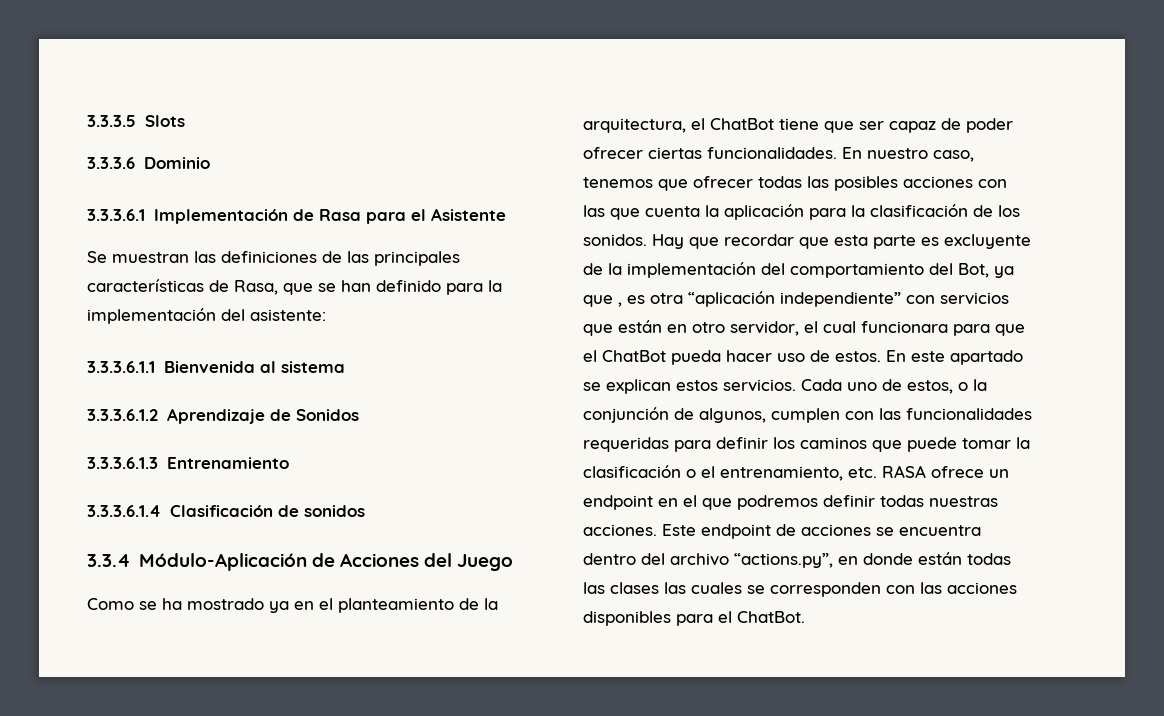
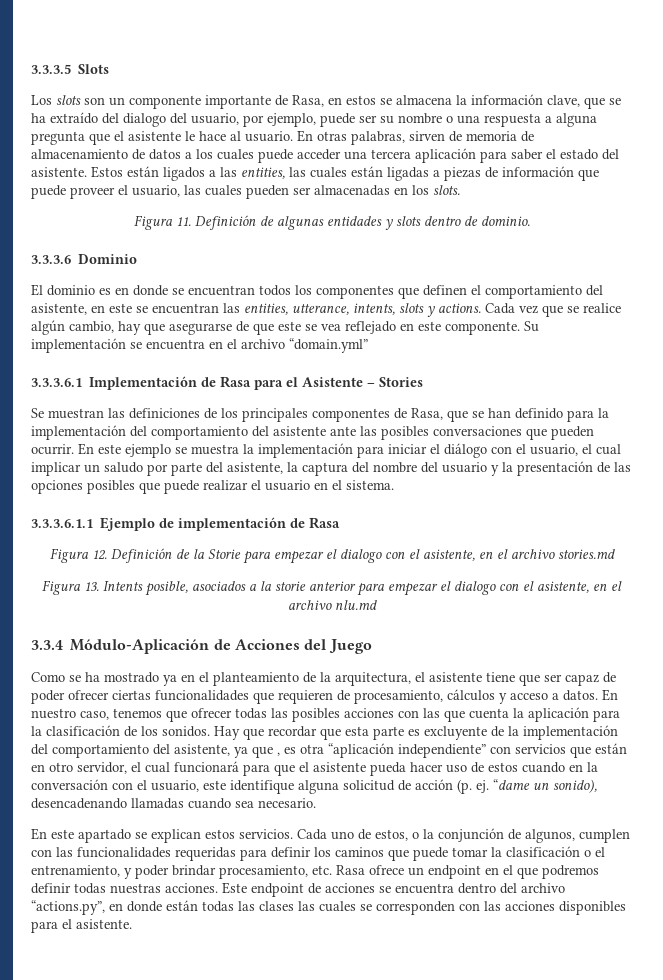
[87,157,210,169] 3.3.3.6 Dominio -> [31,94,621,109] [31,112,597,127] [31,130,534,145] [31,148,619,163] [31,166,599,181] [31,185,460,199] [133,215,530,230] [31,254,138,264] [31,284,603,299] [31,303,621,317] [31,320,539,335] [31,338,368,353] Los slots son un componente importante de Rasa, en estos se almacena la información clave, que se ha extraído del dialogo del usuario, por ejemplo, puede ser su nombre o una respuesta a alguna pregunta que el asistente le hace al usuario. En otras palabras, sirven de memoria de almacenamiento de datos a los cuales puede acceder una tercera aplicación para saber el estado del asistente. Estos están ligados a las entities, las cuales están ligadas a piezas de información que puede proveer el usuario, las cuales pueden ser almacenadas en los slots. // Figura 11. Definición de algunas entidades y slots dentro de dominio. // 3.3.3.6 Dominio // El dominio es en donde se encuentran todos los componentes que definen el comportamiento del asistente, en este se encuentran las entities, utterance, intents, slots y actions. Cada vez que se realice algún cambio, hay que asegurarse de que este se vea reflejado en este componente. Su implementación se encuentra en el archivo “domain.yml”
(506, 214) none -> [367,377,424,387] – Stories
[347,251,460,266] [87,279,204,292] las principales características -> [221,408,390,422] los principales componentes
[250,309,326,321] [87,361,345,373] [87,408,359,424] [87,457,289,469] [87,505,365,517] asistente: // 3.3.3.6.1.1 Bienvenida al sistema // 3.3.3.6.1.2 Aprendizaje de Sonidos // 3.3.3.6.1.3 Entrenamiento // 3.3.3.6.1.4 Clasificación de sonidos -> [151,426,594,440] [31,443,621,458] [31,461,631,476] [31,480,394,494] [31,517,341,531] [49,548,615,564] [42,580,622,596] [287,600,377,610] comportamiento del asistente ante las posibles conversaciones que pueden ocurrir. En este ejemplo se muestra la implementación para iniciar el diálogo con el usuario, el cual implicar un saludo por parte del asistente, la captura del nombre del usuario y la presentación de las opciones posibles que puede realizar el usuario en el sistema. // 3.3.3.6.1.1 Ejemplo de implementación de Rasa // Figura 12. Definición de la Storie para empezar el dialogo con el asistente, en el archivo stories.md // Figura 13. Intents posible, asociados a la storie anterior para empezar el dialogo con el asistente, en el archivo nlu.md
[710,118,774,130] ChatBot -> [429,672,482,682] asistente
[707,147,837,159] funcionalidades. -> [155,689,598,704] funcionalidades que requieren de procesamiento, cálculos y acceso a datos.
[958,263,989,278] Bot, -> [174,744,230,756] asistente,
[861,321,948,333] funcionara -> [174,761,239,773] funcionará
[602,350,666,362] ChatBot -> [313,762,366,772] asistente
[835,351,881,362] estos. -> [488,762,598,773] [31,779,597,794] [31,798,316,809] estos cuando en la conversación con el usuario, este identifique alguna solicitud de acción (p. ej. “dame un sonido), desencadenando llamadas cuando sea necesario. //
[848,465,926,478] etc. RASA -> [124,865,365,879] y poder brindar procesamiento, etc. Rasa
[737,611,805,623] ChatBot. -> [76,919,132,929] asistente.

